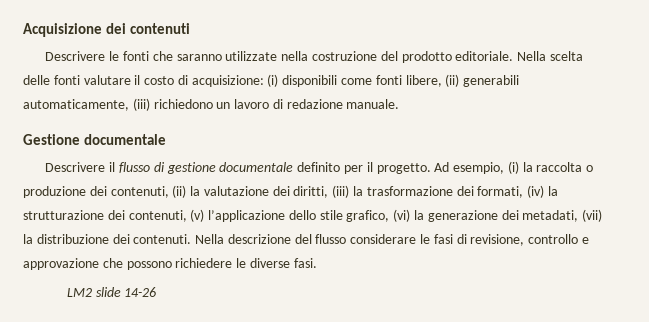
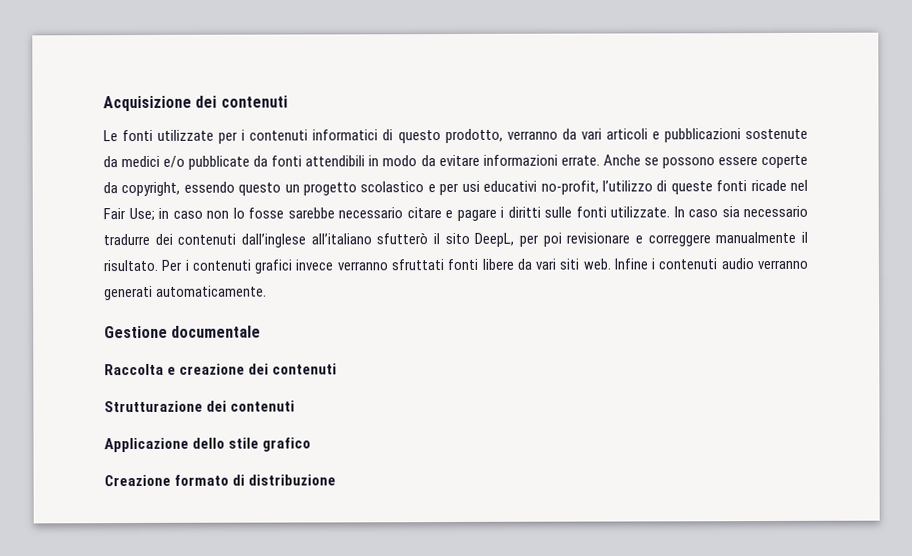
[45,51,583,63] [23,74,520,87] [23,98,400,111] [23,134,166,145] [45,161,594,174] [23,185,558,198] [23,209,603,222] [23,234,589,246] [23,258,317,270] [66,287,157,297] Descrivere le fonti che saranno utilizzate nella costruzione del prodotto editoriale. Nella scelta delle fonti valutare il costo di acquisizione: (i) disponibili come fonti libere, (ii) generabili automaticamente, (iii) richiedono un lavoro di redazione manuale. // Gestione documentale // Descrivere il flusso di gestione documentale definito per il progetto. Ad esempio, (i) la raccolta o produzione dei contenuti, (ii) la valutazione dei diritti, (iii) la trasformazione dei formati, (iv) la strutturazione dei contenuti, (v) l’applicazione dello stile grafico, (vi) la generazione dei metadati, (vii) la distribuzione dei contenuti. Nella descrizione del flusso considerare le fasi di revisione, controllo e approvazione che possono richiedere le diverse fasi. // LM2 slide 14-26 -> [103,128,808,144] [103,154,808,170] [103,179,808,197] [103,205,808,222] [103,231,808,248] [103,258,809,274] [104,285,268,301] [104,325,262,339] [104,363,338,376] [104,400,296,413] [104,437,312,453] [104,474,337,487] Le fonti utilizzate per i contenuti informatici di questo prodotto, verranno da vari articoli e pubblicazioni sostenute da medici e/o pubblicate da fonti attendibili in modo da evitare informazioni errate. Anche se possono essere coperte da copyright, essendo questo un progetto scolastico e per usi educativi no-profit, l’utilizzo di queste fonti ricade nel Fair Use; in caso non lo fosse sarebbe necessario citare e pagare i diritti sulle fonti utilizzate. In caso sia necessario tradurre dei contenuti dall’inglese all’italiano sfutterò il sito DeepL, per poi revisionare e correggere manualmente il risultato. Per i contenuti grafici invece verranno sfruttati fonti libere da vari siti web. Infine i contenuti audio verranno generati automaticamente. // Gestione documentale // Raccolta e creazione dei contenuti // Strutturazione dei contenuti // Applicazione dello stile grafico // Creazione formato di distribuzione

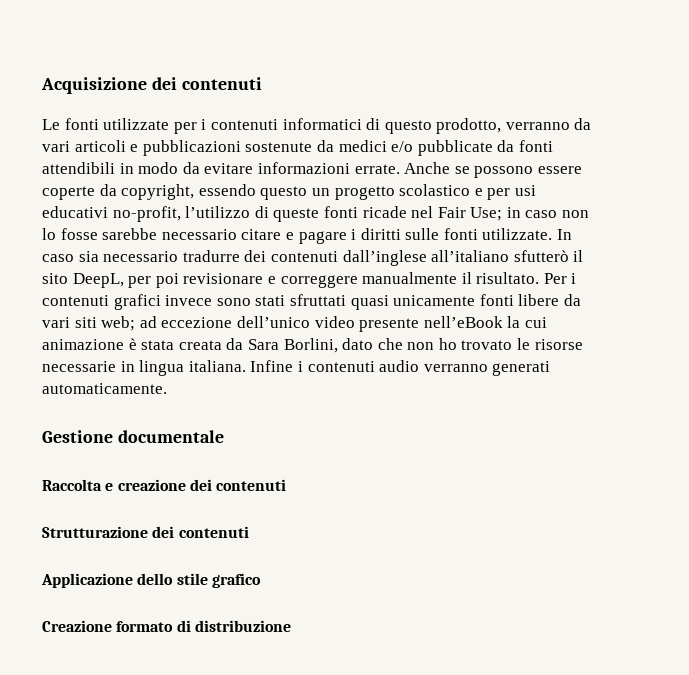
[336,259,444,271] verranno sfruttati -> [216,294,476,310] sono stati sfruttati quasi unicamente
[582,258,611,270] web. -> [101,316,547,332] [42,338,583,353] [42,360,246,376] web; ad eccezione dell’unico video presente nell’eBook la cui animazione è stata creata da Sara Borlini, dato che non ho trovato le risorse necessarie in lingua italiana.

